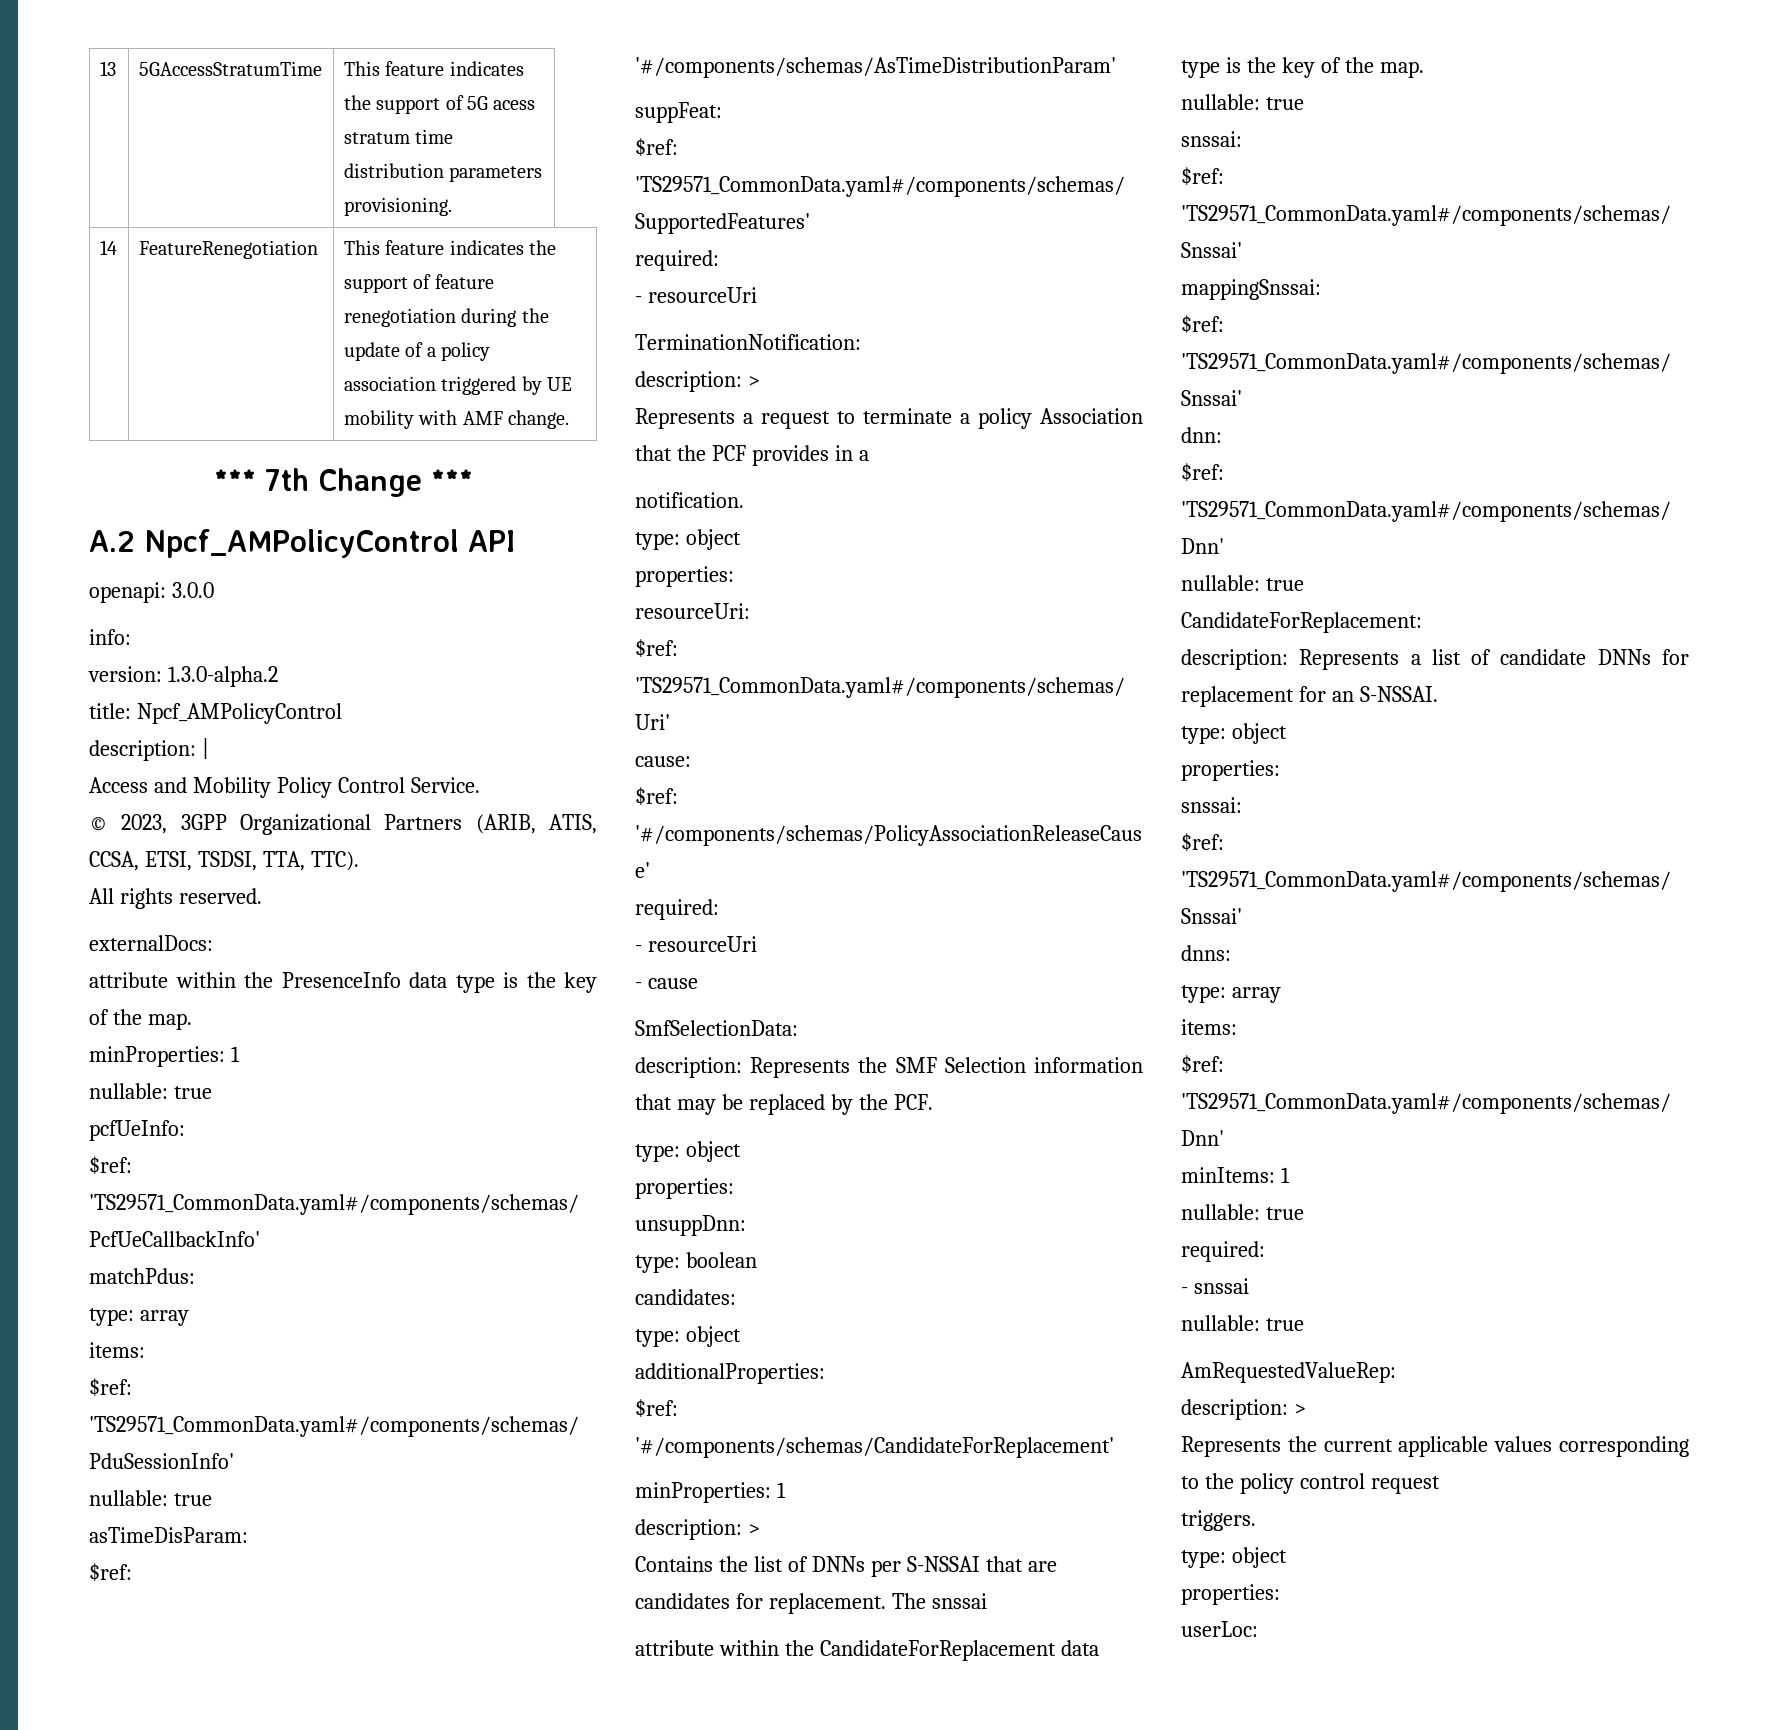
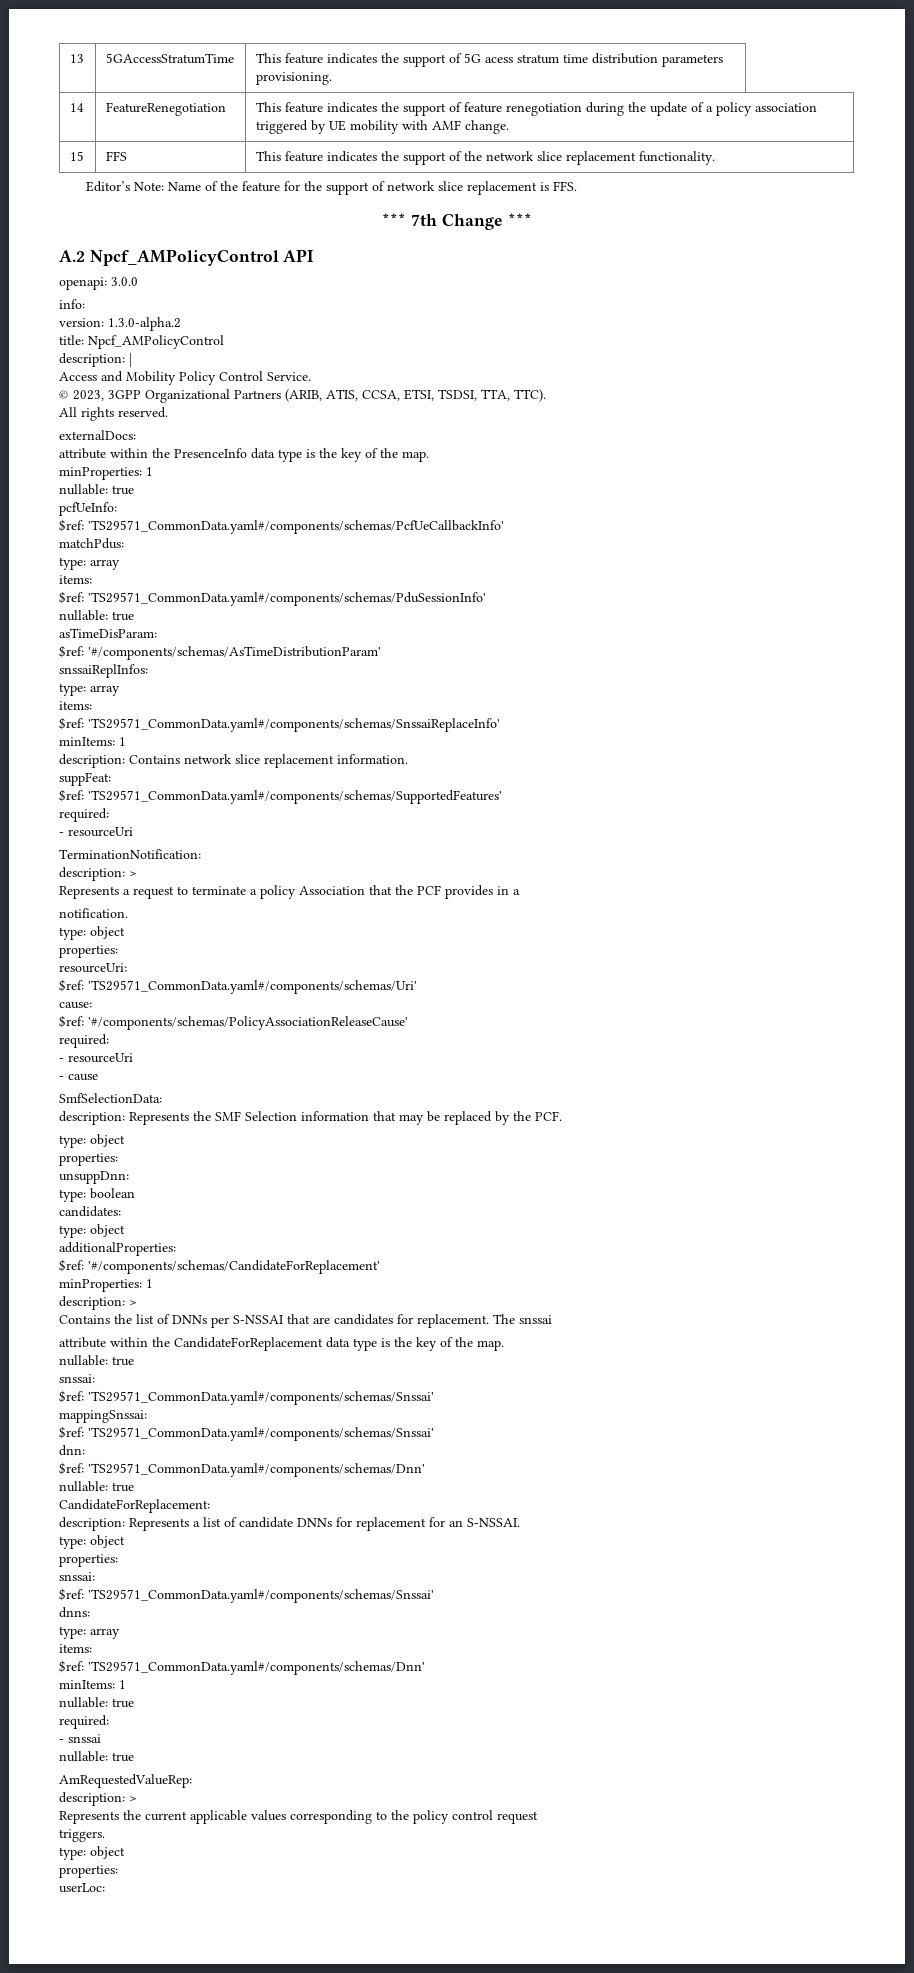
(569, 419) none -> [69,151,84,161] [105,151,127,161] [255,151,715,165] [85,181,577,195] // 15 | FFS | This feature indicates the support of the network slice replacement functionality. // Editor’s Note: Name of the feature for the support of network slice replacement is FFS.
(1116, 67) none -> [59,664,148,678] [59,683,120,696] [59,701,92,710] [59,717,500,732] [59,737,126,746] [59,754,408,768] // snssaiReplInfos: // type: array // items: // $ref: 'TS29571_CommonData.yaml#/components/schemas/SnssaiReplaceInfo' // minItems: 1 // description: Contains network slice replacement information.

